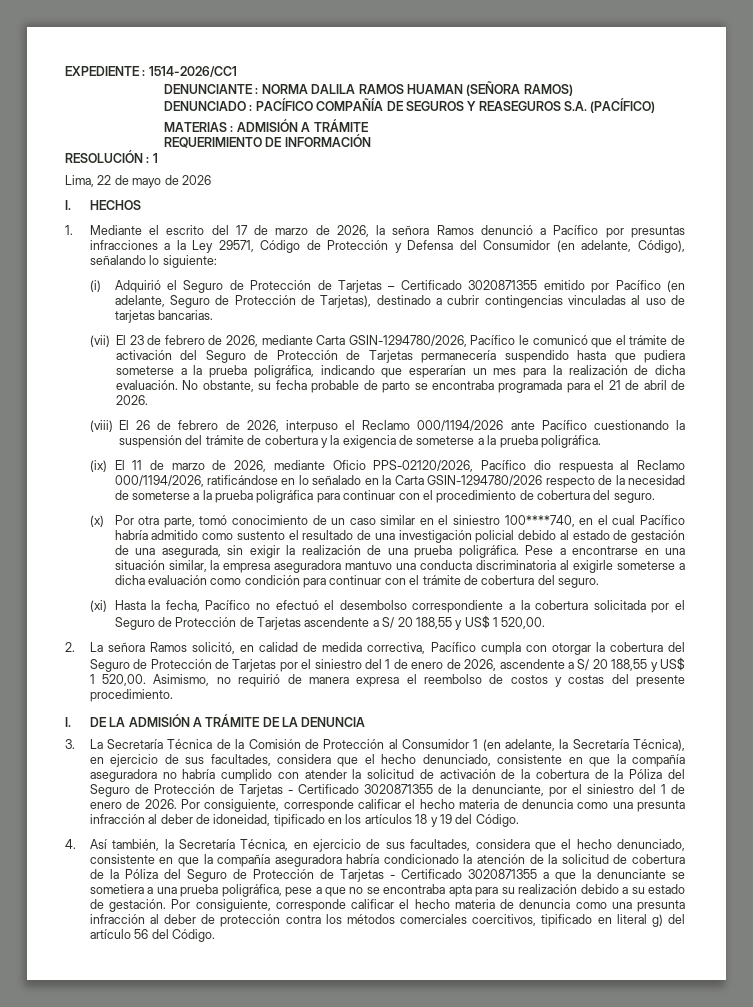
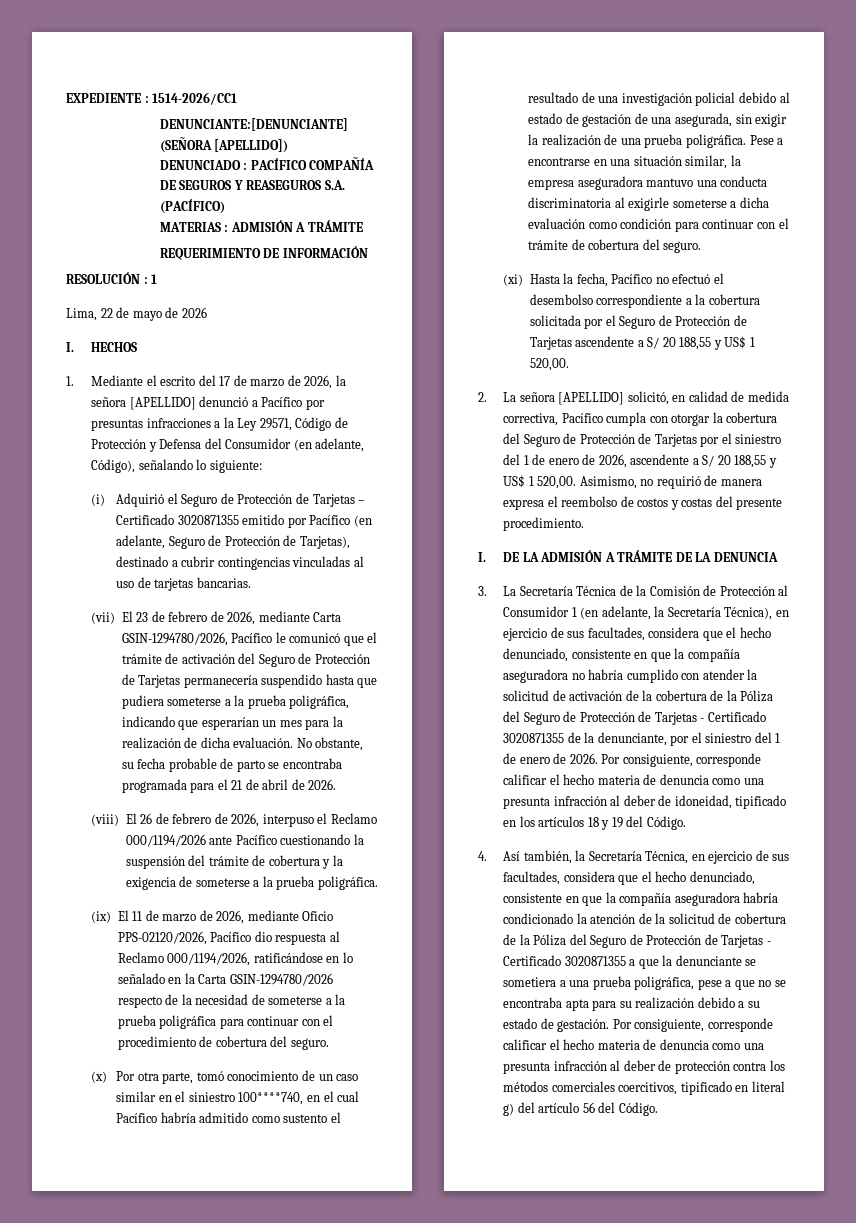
[164,81,573,96] DENUNCIANTE : NORMA DALILA RAMOS HUAMAN (SEÑORA RAMOS) -> [159,118,348,131] [159,137,289,153] DENUNCIANTE:[DENUNCIANTE] (SEÑORA [APELLIDO])
[436,225,474,235] Ramos -> [129,397,196,410] [APELLIDO]
[149,642,187,652] Ramos -> [558,392,625,405] [APELLIDO]

